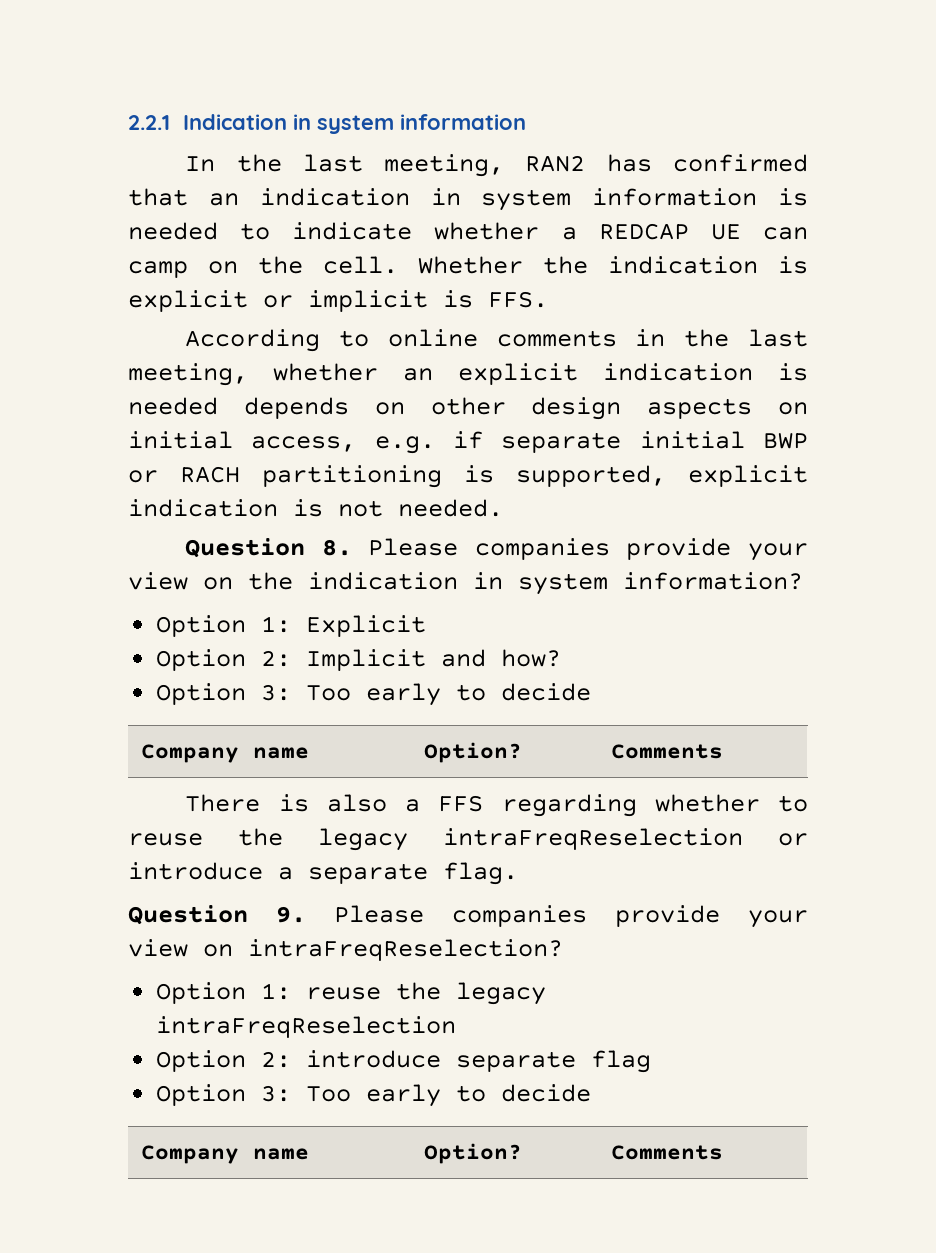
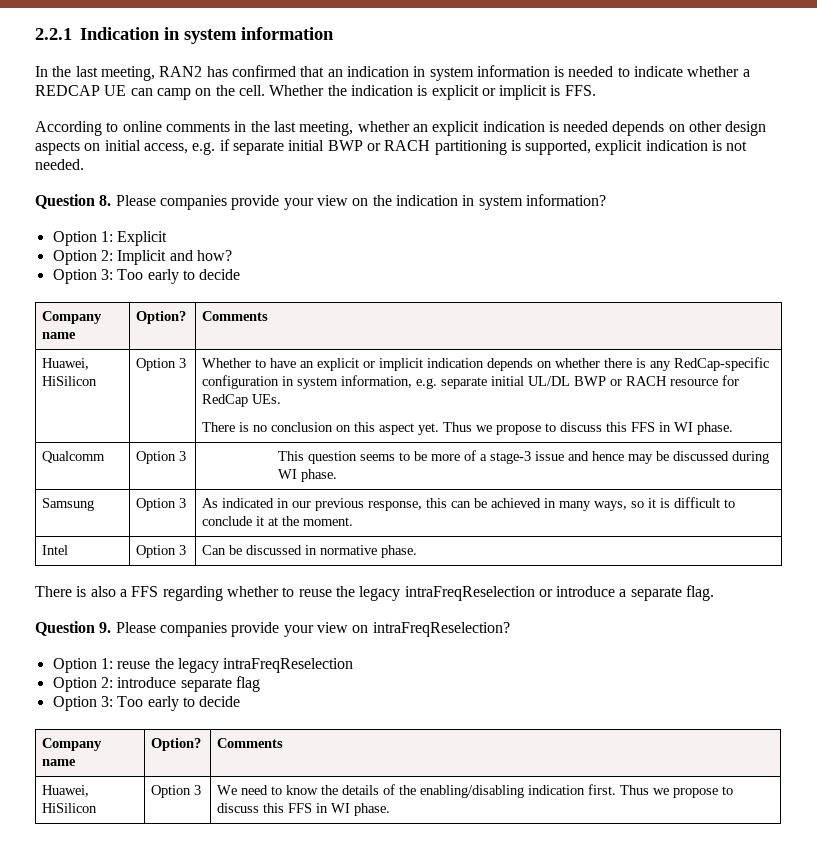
(724, 751) none -> [42,358,90,370] [42,376,98,386] [136,358,187,371] [202,357,770,371] [202,375,740,389] [202,394,282,407] [202,422,734,435] [42,451,106,463] [136,451,187,464] [278,450,770,464] [278,469,338,482] [42,498,95,511] [136,498,187,511] [202,497,736,511] [202,516,354,526] [42,545,69,555] [136,545,187,558] [202,545,418,558] // Huawei, HiSilicon | Option 3 | Whether to have an explicit or implicit indication depends on whether there is any RedCap-specific configuration in system information, e.g. separate initial UL/DL BWP or RACH resource for RedCap UEs. // There is no conclusion on this aspect yet. Thus we propose to discuss this FFS in WI phase. // Qualcomm | Option 3 | This question seems to be more of a stage-3 issue and hence may be discussed during WI phase. // Samsung | Option 3 | As indicated in our previous response, this can be achieved in many ways, so it is difficult to conclude it at the moment. // Intel | Option 3 | Can be discussed in normative phase.
(724, 1152) none -> [42,785,90,797] [42,803,98,813] [151,785,202,798] [217,784,734,798] [217,803,391,816] // Huawei, HiSilicon | Option 3 | We need to know the details of the enabling/disabling indication first. Thus we propose to discuss this FFS in WI phase.

